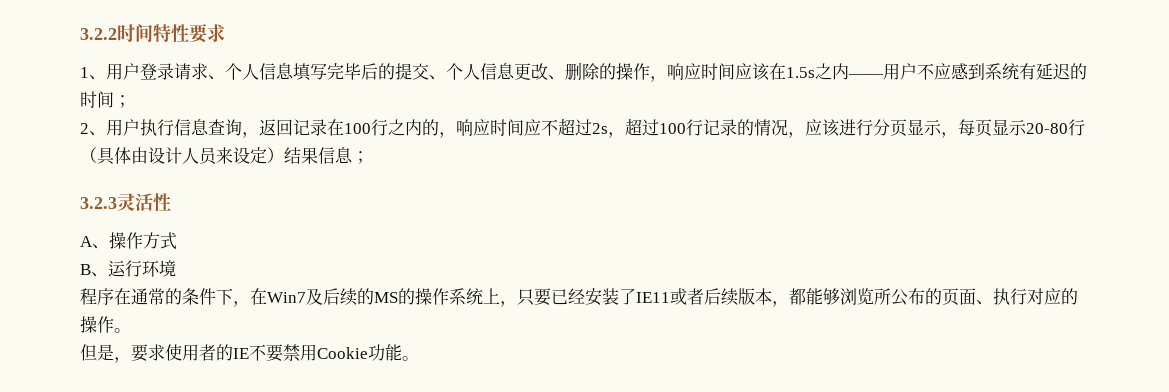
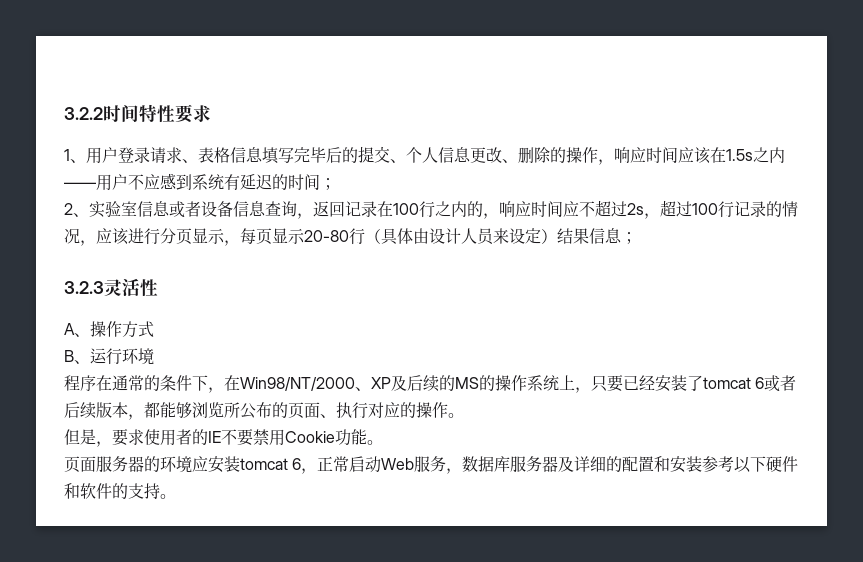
[225,63,259,80] 个人 -> [198,147,230,163] 表格
[106,119,174,136] 用户执行 -> [89,201,233,218] 实验室信息或者设备
[267,292,306,303] Win7 -> [240,377,391,391] Win98/NT/2000、XP
[636,292,670,303] IE11 -> [703,377,765,389] tomcat 6
(419, 358) none -> [64,456,799,474] [64,483,176,499] // 页面服务器的环境应安装tomcat 6，正常启动Web服务，数据库服务器及详细的配置和安装参考以下硬件和软件的支持。

